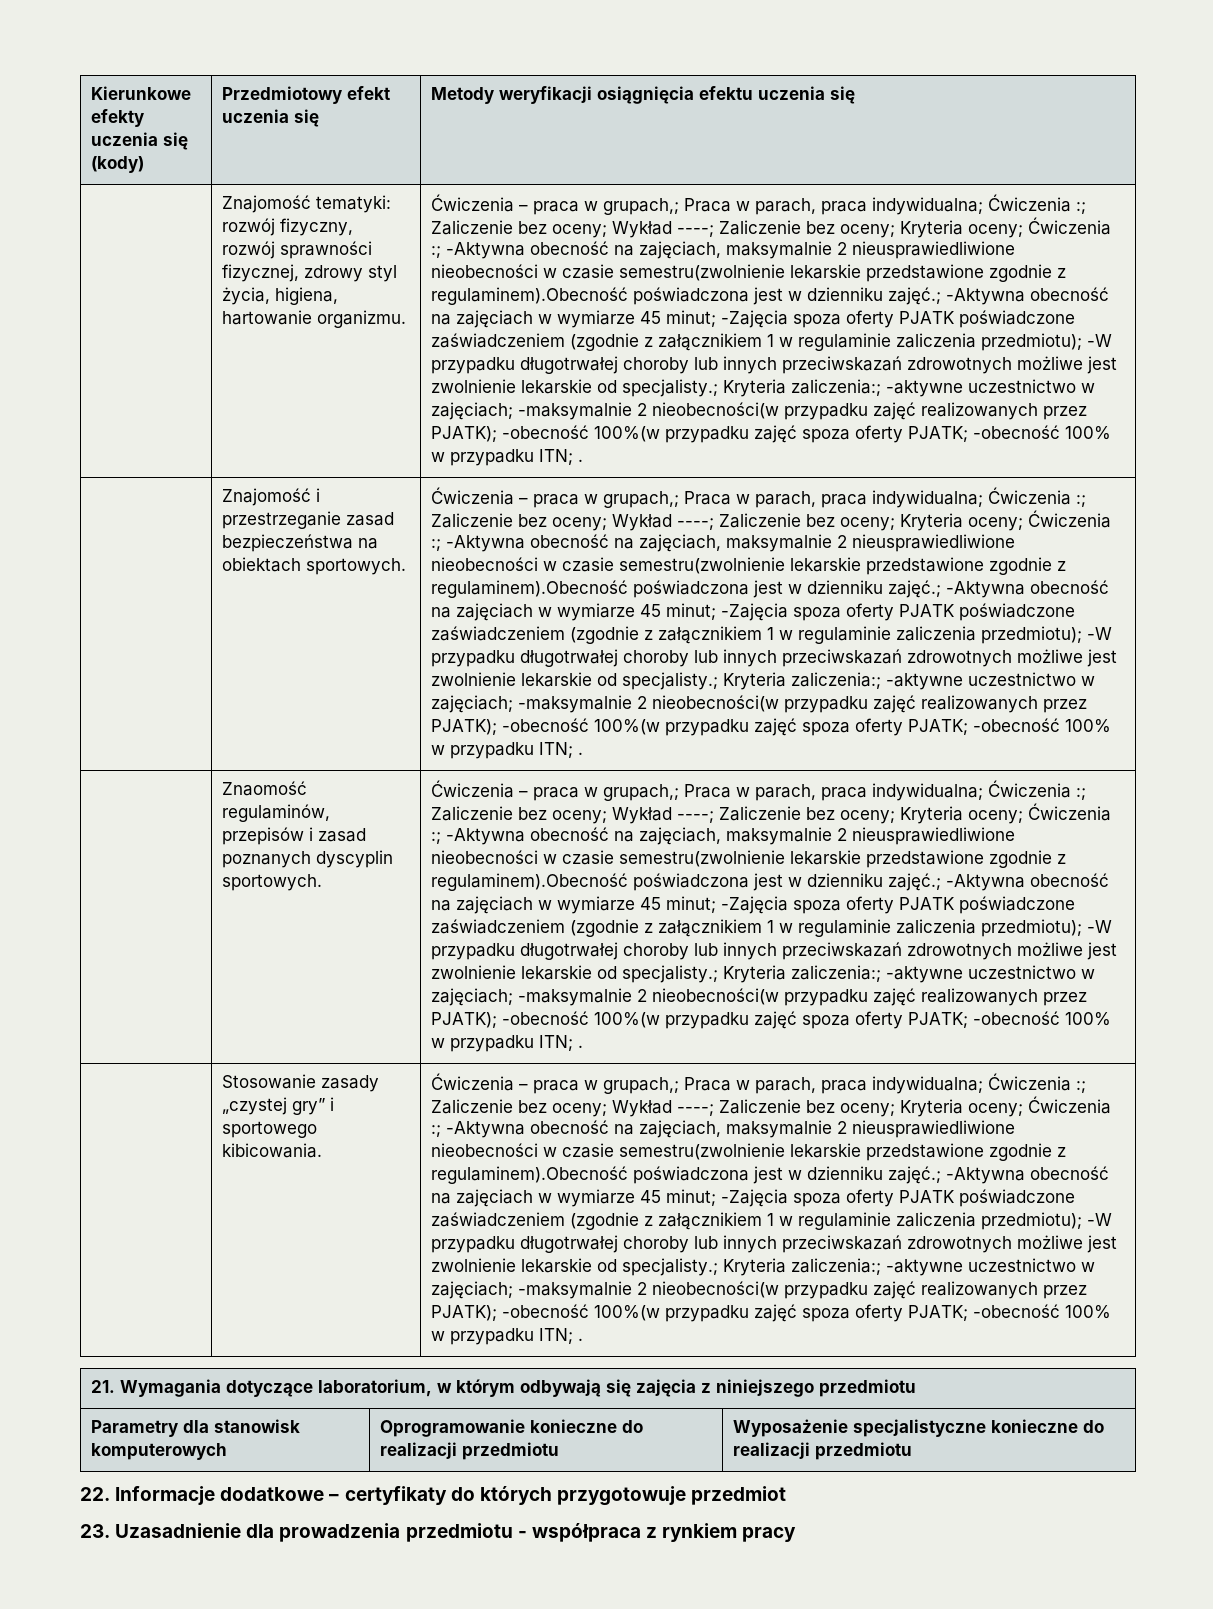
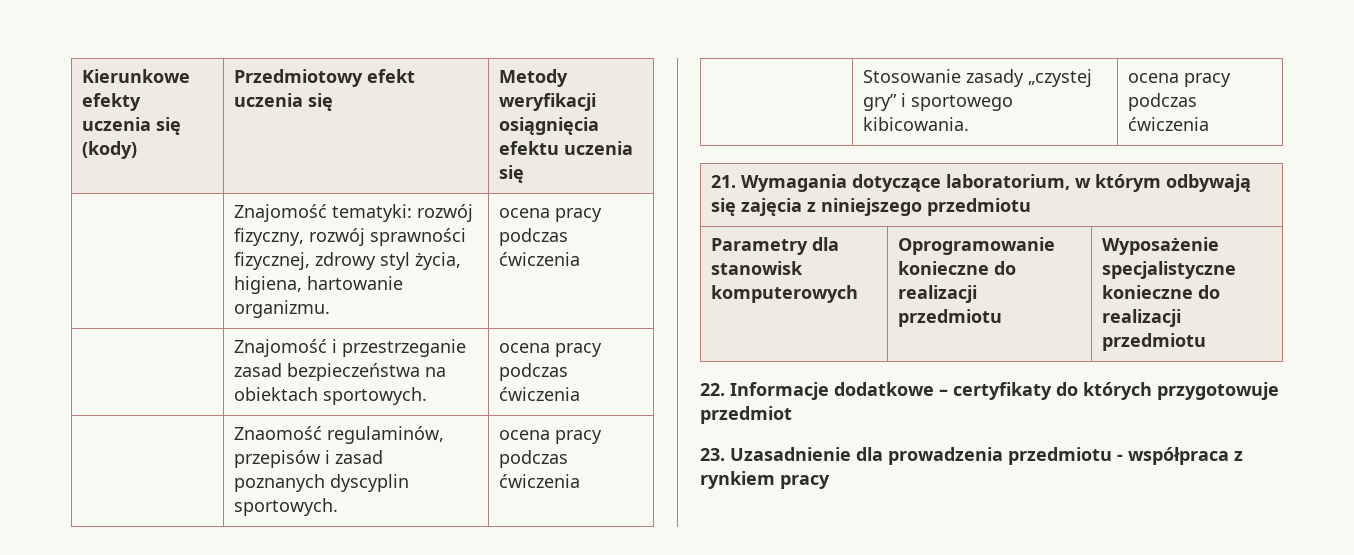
[431,194,1087,215] [431,217,1112,238] [431,241,1016,259] [431,264,1067,282] [431,287,1110,305] [431,310,1076,328] [431,333,1113,351] [431,356,1118,374] [431,379,1096,397] [431,402,1088,420] [431,425,1112,443] [431,449,584,466] Ćwiczenia – praca w grupach,; Praca w parach, praca indywidualna; Ćwiczenia :; Zaliczenie bez oceny; Wykład ----; Zaliczenie bez oceny; Kryteria oceny; Ćwiczenia :; -Aktywna obecność na zajęciach, maksymalnie 2 nieusprawiedliwione nieobecności w czasie semestru(zwolnienie lekarskie przedstawione zgodnie z regulaminem).Obecność poświadczona jest w dzienniku zajęć.; -Aktywna obecność na zajęciach w wymiarze 45 minut; -Zajęcia spoza oferty PJATK poświadczone zaświadczeniem (zgodnie z załącznikiem 1 w regulaminie zaliczenia przedmiotu); -W przypadku długotrwałej choroby lub innych przeciwskazań zdrowotnych możliwe jest zwolnienie lekarskie od specjalisty.; Kryteria zaliczenia:; -aktywne uczestnictwo w zajęciach; -maksymalnie 2 nieobecności(w przypadku zajęć realizowanych przez PJATK); -obecność 100%(w przypadku zajęć spoza oferty PJATK; -obecność 100% w przypadku ITN; . -> [499,208,603,222] [499,228,569,246] [499,252,581,266] ocena pracy podczas ćwiczenia
[431,487,1087,508] [431,510,1112,531] [431,534,1016,552] [431,557,1067,575] [431,580,1110,598] [431,603,1076,621] [431,626,1113,644] [431,649,1118,667] [431,672,1096,690] [431,695,1088,713] [431,718,1112,736] [431,742,584,759] Ćwiczenia – praca w grupach,; Praca w parach, praca indywidualna; Ćwiczenia :; Zaliczenie bez oceny; Wykład ----; Zaliczenie bez oceny; Kryteria oceny; Ćwiczenia :; -Aktywna obecność na zajęciach, maksymalnie 2 nieusprawiedliwione nieobecności w czasie semestru(zwolnienie lekarskie przedstawione zgodnie z regulaminem).Obecność poświadczona jest w dzienniku zajęć.; -Aktywna obecność na zajęciach w wymiarze 45 minut; -Zajęcia spoza oferty PJATK poświadczone zaświadczeniem (zgodnie z załącznikiem 1 w regulaminie zaliczenia przedmiotu); -W przypadku długotrwałej choroby lub innych przeciwskazań zdrowotnych możliwe jest zwolnienie lekarskie od specjalisty.; Kryteria zaliczenia:; -aktywne uczestnictwo w zajęciach; -maksymalnie 2 nieobecności(w przypadku zajęć realizowanych przez PJATK); -obecność 100%(w przypadku zajęć spoza oferty PJATK; -obecność 100% w przypadku ITN; . -> [499,343,603,357] [499,363,569,381] [499,387,581,401] ocena pracy podczas ćwiczenia
[431,780,1087,801] [431,803,1112,824] [431,827,1016,845] [431,850,1067,868] [431,873,1110,891] [431,896,1076,914] [431,919,1113,937] [431,942,1118,960] [431,965,1096,983] [431,988,1088,1006] [431,1011,1112,1029] [431,1035,584,1052] Ćwiczenia – praca w grupach,; Praca w parach, praca indywidualna; Ćwiczenia :; Zaliczenie bez oceny; Wykład ----; Zaliczenie bez oceny; Kryteria oceny; Ćwiczenia :; -Aktywna obecność na zajęciach, maksymalnie 2 nieusprawiedliwione nieobecności w czasie semestru(zwolnienie lekarskie przedstawione zgodnie z regulaminem).Obecność poświadczona jest w dzienniku zajęć.; -Aktywna obecność na zajęciach w wymiarze 45 minut; -Zajęcia spoza oferty PJATK poświadczone zaświadczeniem (zgodnie z załącznikiem 1 w regulaminie zaliczenia przedmiotu); -W przypadku długotrwałej choroby lub innych przeciwskazań zdrowotnych możliwe jest zwolnienie lekarskie od specjalisty.; Kryteria zaliczenia:; -aktywne uczestnictwo w zajęciach; -maksymalnie 2 nieobecności(w przypadku zajęć realizowanych przez PJATK); -obecność 100%(w przypadku zajęć spoza oferty PJATK; -obecność 100% w przypadku ITN; . -> [499,430,603,444] [499,450,569,468] [499,474,581,488] ocena pracy podczas ćwiczenia
[431,1073,1087,1094] [431,1096,1112,1117] [431,1120,1016,1138] [431,1143,1067,1161] [431,1166,1110,1184] [431,1189,1076,1207] [431,1212,1113,1230] [431,1235,1118,1253] [431,1258,1096,1276] [431,1281,1088,1299] [431,1304,1112,1322] [431,1328,584,1345] Ćwiczenia – praca w grupach,; Praca w parach, praca indywidualna; Ćwiczenia :; Zaliczenie bez oceny; Wykład ----; Zaliczenie bez oceny; Kryteria oceny; Ćwiczenia :; -Aktywna obecność na zajęciach, maksymalnie 2 nieusprawiedliwione nieobecności w czasie semestru(zwolnienie lekarskie przedstawione zgodnie z regulaminem).Obecność poświadczona jest w dzienniku zajęć.; -Aktywna obecność na zajęciach w wymiarze 45 minut; -Zajęcia spoza oferty PJATK poświadczone zaświadczeniem (zgodnie z załącznikiem 1 w regulaminie zaliczenia przedmiotu); -W przypadku długotrwałej choroby lub innych przeciwskazań zdrowotnych możliwe jest zwolnienie lekarskie od specjalisty.; Kryteria zaliczenia:; -aktywne uczestnictwo w zajęciach; -maksymalnie 2 nieobecności(w przypadku zajęć realizowanych przez PJATK); -obecność 100%(w przypadku zajęć spoza oferty PJATK; -obecność 100% w przypadku ITN; . -> [1128,73,1232,87] [1128,93,1198,111] [1128,117,1210,131] ocena pracy podczas ćwiczenia

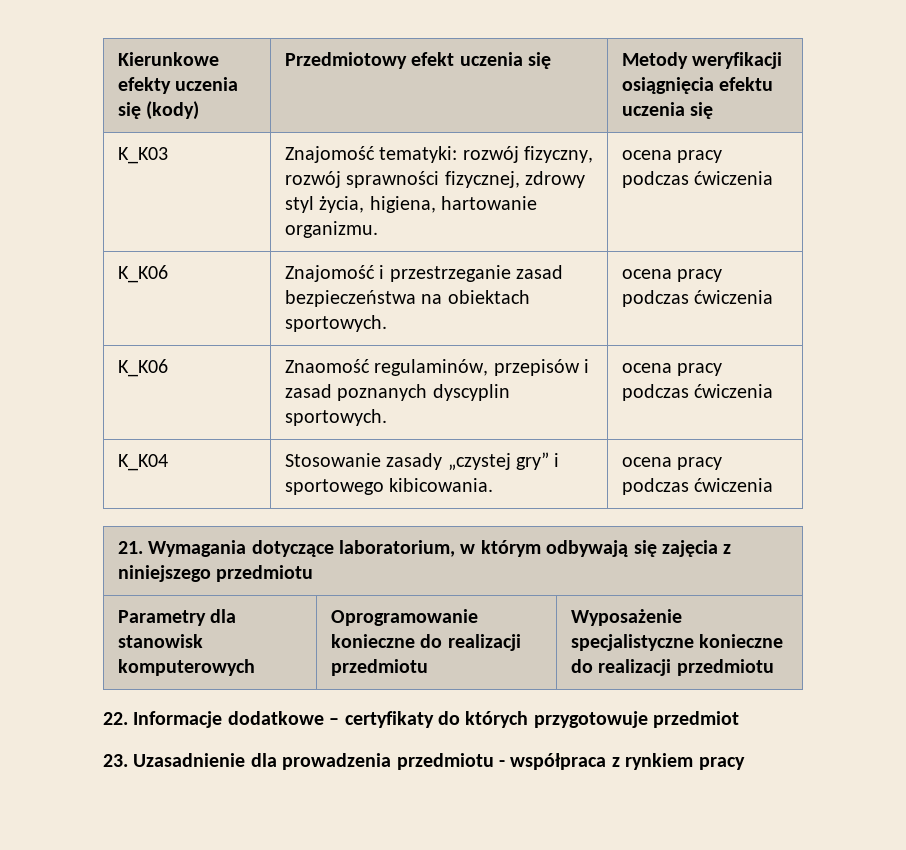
(525, 174) none -> [117,147,168,164] K_K03
(581, 259) none -> [117,265,168,283] K_K06
(581, 394) none -> [117,359,168,377] K_K06
(581, 481) none -> [117,454,168,471] K_K04

